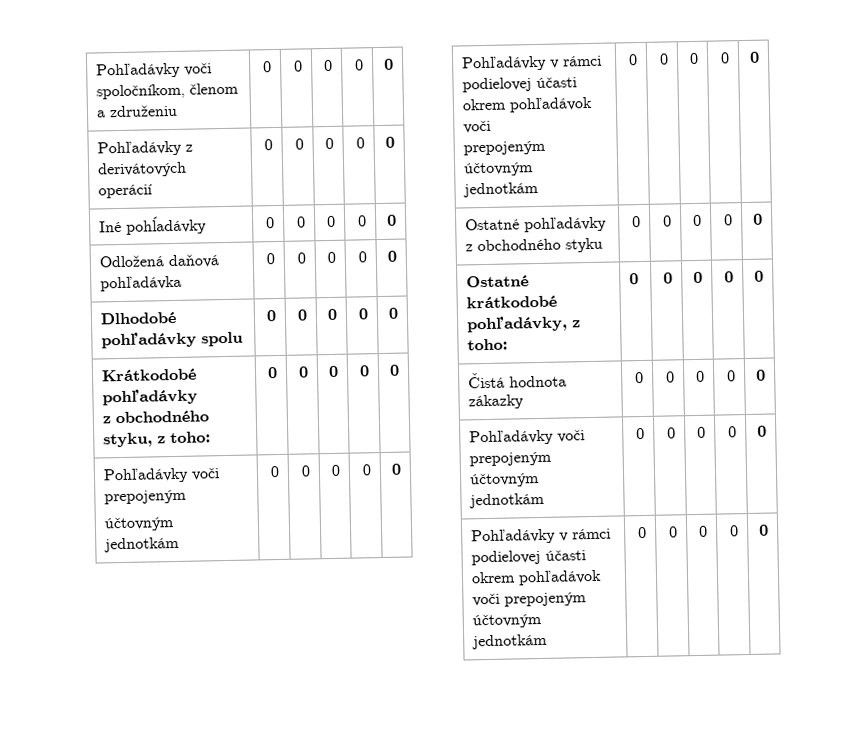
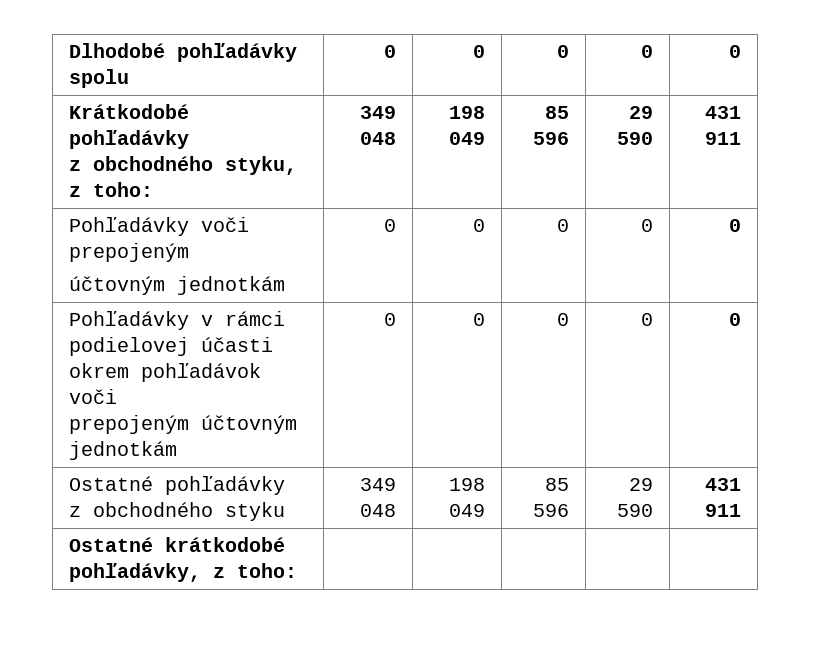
[96,62,213,79] [96,82,240,100] [96,104,179,118] [262,61,272,73] [293,60,303,72] [323,59,333,72] [354,59,364,71] [383,58,394,70] [97,140,194,157] [97,161,188,178] [98,183,154,199] [263,139,273,151] [294,138,304,150] [324,137,334,150] [355,137,365,149] [384,136,395,148] [99,215,208,235] [265,217,275,229] [296,216,306,228] [326,215,336,228] [357,215,367,227] [386,214,397,226] [99,254,220,269] [100,275,183,292] [265,253,275,265] [296,252,306,264] [326,251,336,264] [357,251,367,263] [386,250,397,262] Pohľadávky voči spoločníkom, členom a združeniu | 0 | 0 | 0 | 0 | 0 // Pohľadávky z derivátových operácií | 0 | 0 | 0 | 0 | 0 // Iné pohĺadávky | 0 | 0 | 0 | 0 | 0 // Odložená daňová pohľadávka | 0 | 0 | 0 | 0 | 0 // -> (68, 50) none
[266,367,278,379] [297,366,309,378] [327,365,339,378] [358,365,370,377] [388,364,400,376] 0 | 0 | 0 | 0 | 0 -> [360,106,397,119] [360,132,397,145] [449,106,486,119] [449,132,486,145] [545,106,570,119] [533,132,570,145] [629,106,654,119] [617,132,654,145] [705,106,742,119] [705,132,742,145] 349 048 | 198 049 | 85 596 | 29 590 | 431 911
[631,216,641,228] [662,215,672,227] [692,214,702,227] [723,214,733,226] [752,213,763,225] 0 | 0 | 0 | 0 | 0 -> [360,478,397,491] [360,504,397,517] [449,478,486,491] [449,504,486,517] [545,478,570,491] [533,504,570,517] [629,478,654,491] [617,504,654,517] [705,478,742,491] [705,504,742,517] 349 048 | 198 049 | 85 596 | 29 590 | 431 911
[629,273,640,285] [662,272,673,284] [692,271,703,284] [723,271,734,283] [753,270,764,282] [468,371,568,389] [468,394,525,410] [634,371,644,384] [665,371,675,383] [695,370,705,382] [726,370,736,382] [755,369,766,381] [469,429,586,446] [469,451,553,467] [469,471,541,488] [469,492,546,509] [635,427,645,440] [666,427,676,439] [696,426,706,438] [727,426,737,438] [756,425,767,437] [471,528,612,545] [471,549,587,566] [471,569,603,586] [472,592,588,607] [472,612,543,629] [472,633,549,650] [637,526,647,539] [668,526,678,538] [698,525,708,537] [729,525,739,537] [758,524,769,536] 0 | 0 | 0 | 0 | 0 // Čistá hodnota zákazky | 0 | 0 | 0 | 0 | 0 // Pohľadávky voči prepojeným účtovným jednotkám | 0 | 0 | 0 | 0 | 0 // Pohľadávky v rámci podielovej účasti okrem pohľadávok voči prepojeným účtovným jednotkám | 0 | 0 | 0 | 0 | 0 -> (297, 570) | | | |

